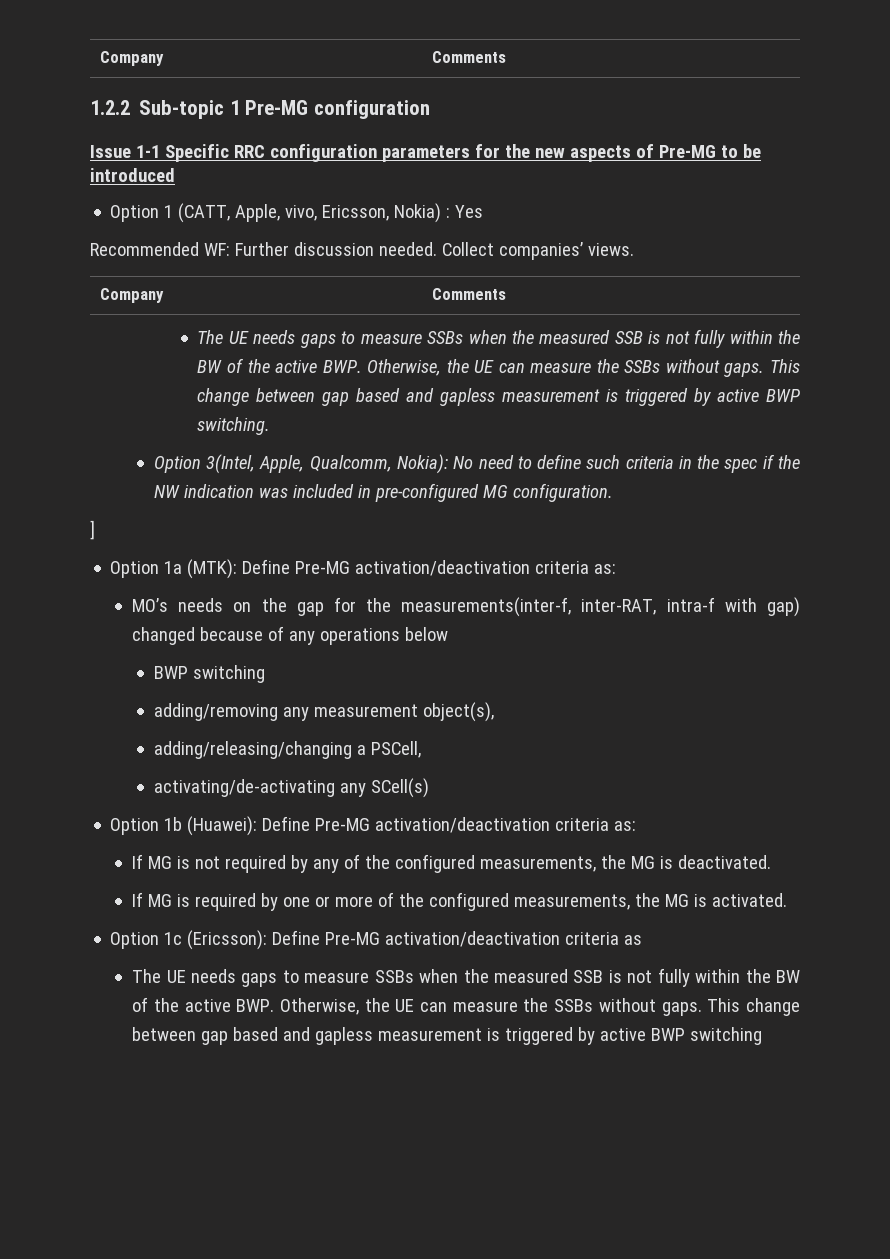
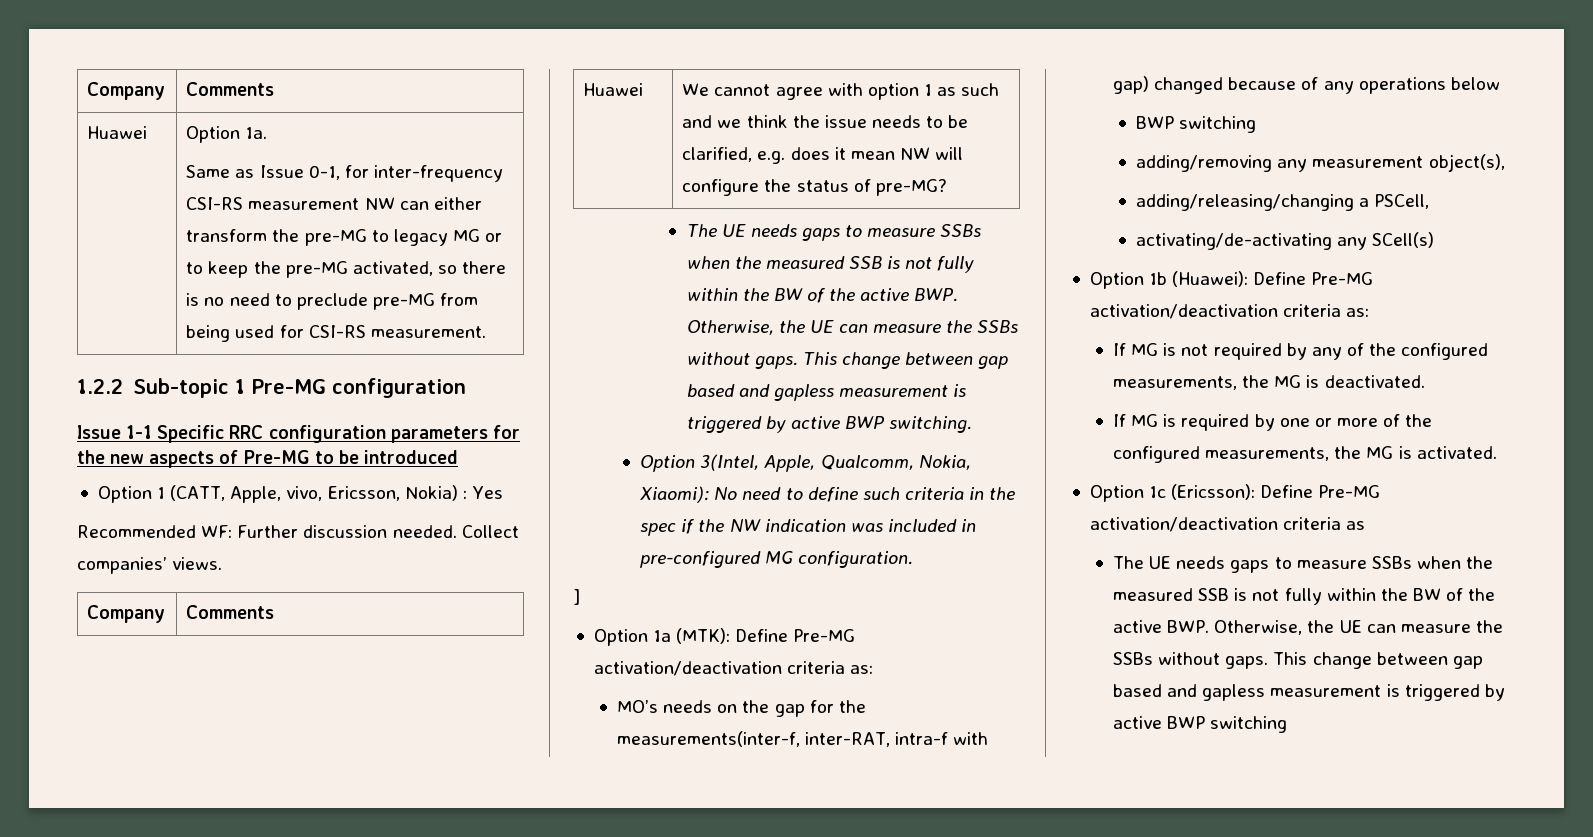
[100,51,165,66] [432,51,507,63] Company | Comments -> [87,82,166,100] [186,82,275,96] [87,126,148,139] [186,126,268,143] [186,165,503,182] [186,197,482,210] [186,229,503,246] [186,261,507,278] [186,293,479,310] [186,325,486,342] Company | Comments // Huawei | Option 1a. // Same as Issue 0-1, for inter-frequency CSI-RS measurement NW can either transform the pre-MG to legacy MG or to keep the pre-MG activated, so there is no need to preclude pre-MG from being used for CSI-RS measurement.
(507, 294) none -> [583,83,644,96] [682,83,1000,100] [682,115,969,128] [682,147,964,164] [682,179,947,196] // Huawei | We cannot agree with option 1 as such and we think the issue needs to be clarified, e.g. does it mean NW will configure the status of pre-MG?
[397,454,449,474] Nokia): -> [918,455,971,470] [640,486,710,503] Nokia, Xiaomi):

